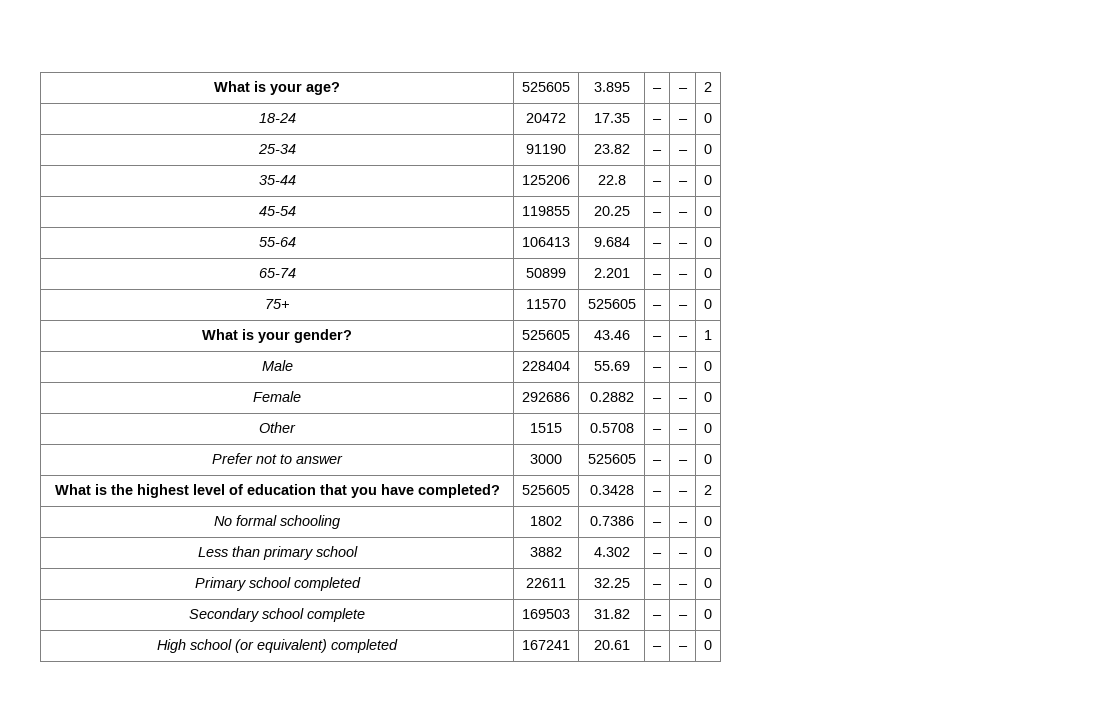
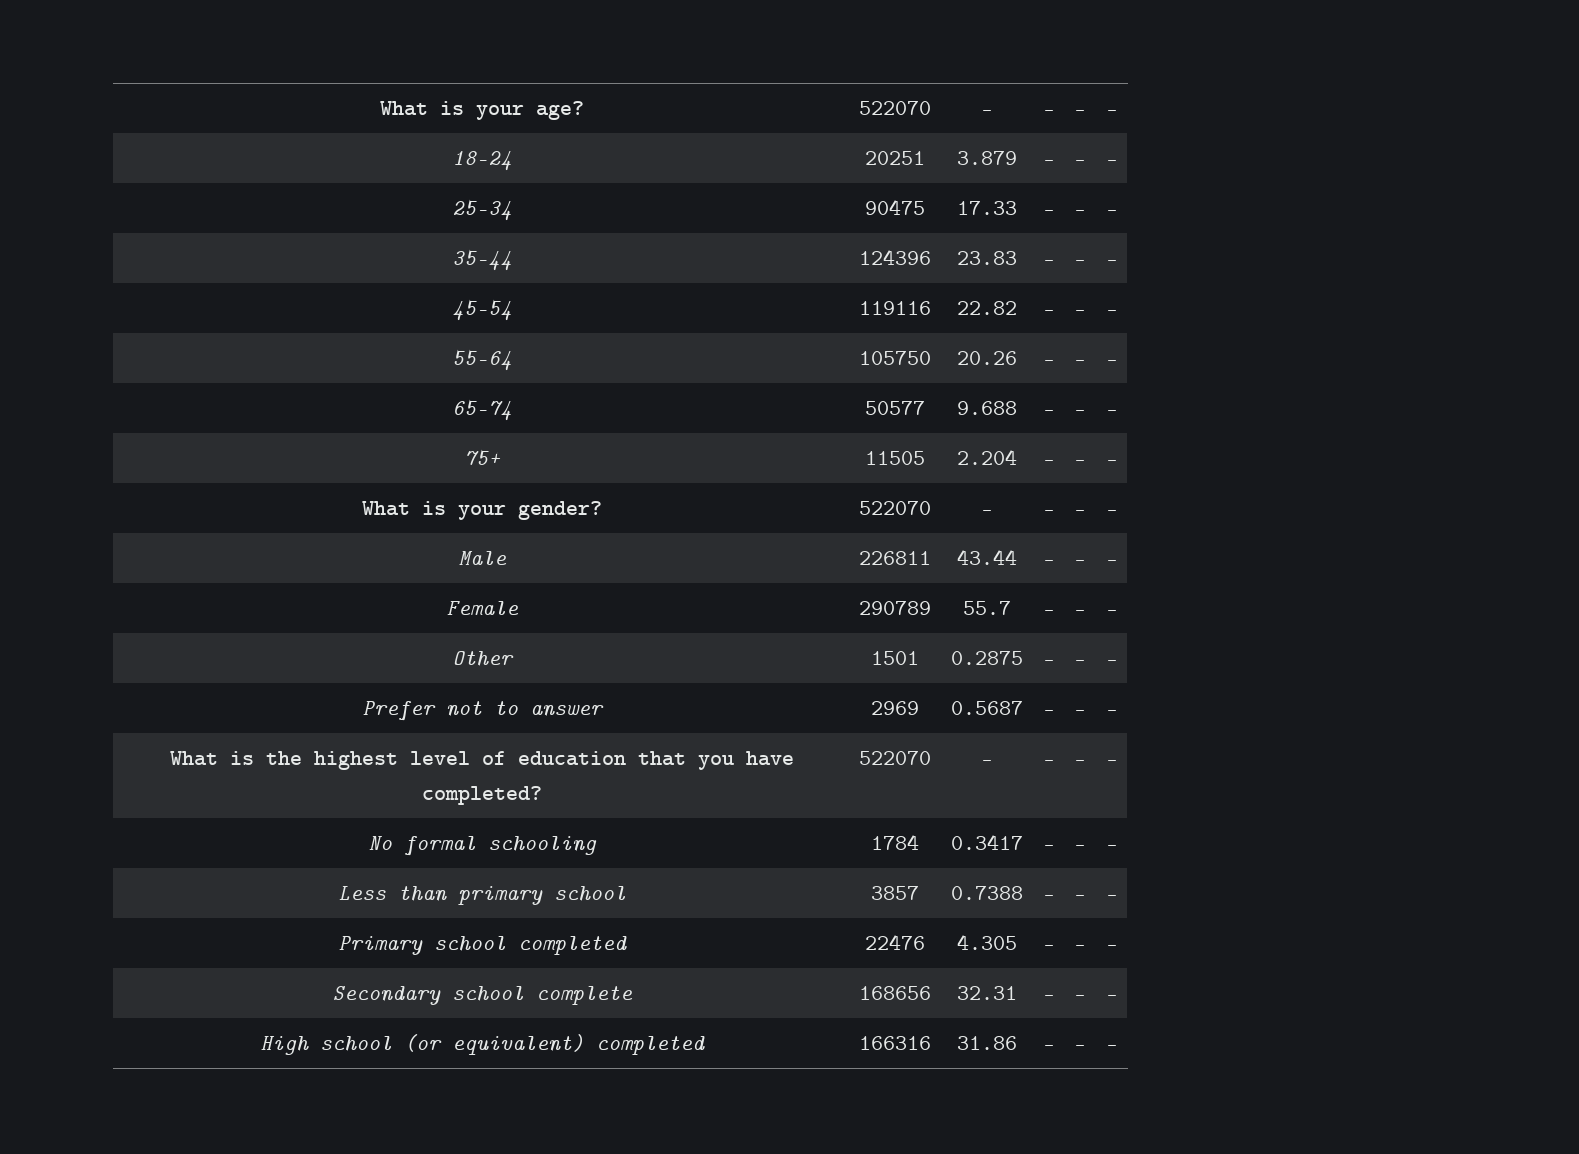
[522,82,570,92] [593,82,630,92] [653,88,662,92] [678,88,688,92] [704,82,712,92] 525605 | 3.895 | – | – | 2 -> [859,101,931,115] [980,110,993,115] [1042,110,1055,115] [1074,110,1086,115] [1105,110,1118,115] 522070 | – | – | – | –
[526,113,566,123] [593,113,630,123] [653,119,662,123] [678,119,688,123] [704,113,712,123] 20472 | 17.35 | – | – | 0 -> [865,151,925,165] [956,151,1017,165] [1042,160,1055,165] [1074,160,1086,165] [1105,160,1118,165] 20251 | 3.879 | – | – | –
[526,144,566,154] [593,144,630,154] [653,150,662,154] [678,150,688,154] [704,144,712,154] 91190 | 23.82 | – | – | 0 -> [865,199,925,215] [956,201,1017,215] [1042,210,1055,215] [1074,210,1086,215] [1105,210,1118,215] 90475 | 17.33 | – | – | –
[522,175,570,185] [597,175,626,185] [653,181,662,185] [678,181,688,185] [704,175,712,185] 125206 | 22.8 | – | – | 0 -> [859,249,931,265] [956,251,1017,265] [1042,260,1055,265] [1074,260,1086,265] [1105,260,1118,265] 124396 | 23.83 | – | – | –
[522,206,570,216] [593,206,630,216] [653,212,662,216] [678,212,688,216] [704,206,712,216] 119855 | 20.25 | – | – | 0 -> [859,301,931,315] [956,301,1017,315] [1042,310,1055,315] [1074,310,1086,315] [1105,310,1118,315] 119116 | 22.82 | – | – | –
[522,237,570,247] [593,237,630,247] [653,243,662,247] [678,243,688,247] [704,237,712,247] 106413 | 9.684 | – | – | 0 -> [859,351,931,365] [956,351,1017,365] [1042,360,1055,365] [1074,360,1086,365] [1105,360,1118,365] 105750 | 20.26 | – | – | –
[526,268,566,278] [593,268,630,278] [653,274,662,278] [678,274,688,278] [704,268,712,278] 50899 | 2.201 | – | – | 0 -> [865,401,925,415] [956,401,1017,415] [1042,410,1055,415] [1074,410,1086,415] [1105,410,1118,415] 50577 | 9.688 | – | – | –
[526,299,566,309] [587,299,636,309] [653,305,662,309] [678,305,688,309] [704,299,712,309] 11570 | 525605 | – | – | 0 -> [865,451,925,465] [956,449,1017,465] [1042,460,1055,465] [1074,460,1086,465] [1105,460,1118,465] 11505 | 2.204 | – | – | –
[522,330,570,340] [593,330,630,340] [653,336,662,340] [678,336,688,340] [704,330,712,340] 525605 | 43.46 | – | – | 1 -> [859,501,931,515] [980,510,993,515] [1042,510,1055,515] [1074,510,1086,515] [1105,510,1118,515] 522070 | – | – | – | –
[522,361,570,371] [593,361,630,371] [653,367,662,371] [678,367,688,371] [704,361,712,371] 228404 | 55.69 | – | – | 0 -> [859,551,931,565] [956,549,1017,565] [1042,560,1055,565] [1074,560,1086,565] [1105,560,1118,565] 226811 | 43.44 | – | – | –
[522,392,570,402] [589,392,634,402] [653,398,662,402] [678,398,688,402] [704,392,712,402] 292686 | 0.2882 | – | – | 0 -> [859,601,931,615] [962,601,1011,615] [1042,610,1055,615] [1074,610,1086,615] [1105,610,1118,615] 290789 | 55.7 | – | – | –
[530,423,562,433] [589,423,634,433] [653,429,662,433] [678,429,688,433] [704,423,712,433] 1515 | 0.5708 | – | – | 0 -> [871,651,919,665] [950,651,1023,665] [1042,660,1055,665] [1074,660,1086,665] [1105,660,1118,665] 1501 | 0.2875 | – | – | –
[530,454,562,464] [587,454,636,464] [653,460,662,464] [678,460,688,464] [704,454,712,464] 3000 | 525605 | – | – | 0 -> [871,701,919,715] [950,701,1023,715] [1042,710,1055,715] [1074,710,1086,715] [1105,710,1118,715] 2969 | 0.5687 | – | – | –
[522,485,570,495] [589,485,634,495] [653,491,662,495] [678,491,688,495] [704,485,712,495] 525605 | 0.3428 | – | – | 2 -> [859,751,931,765] [980,760,993,765] [1042,760,1055,765] [1074,760,1086,765] [1105,760,1118,765] 522070 | – | – | – | –
[530,516,562,526] [589,516,634,526] [653,522,662,526] [678,522,688,526] [704,516,712,526] 1802 | 0.7386 | – | – | 0 -> [871,834,919,850] [950,834,1023,850] [1042,845,1055,850] [1074,845,1086,850] [1105,845,1118,850] 1784 | 0.3417 | – | – | –
[530,547,562,557] [593,547,630,557] [653,553,662,557] [678,553,688,557] [704,547,712,557] 3882 | 4.302 | – | – | 0 -> [871,886,919,900] [950,886,1023,900] [1042,895,1055,900] [1074,895,1086,900] [1105,895,1118,900] 3857 | 0.7388 | – | – | –
[526,578,566,588] [593,578,630,588] [653,584,662,588] [678,584,688,588] [704,578,712,588] 22611 | 32.25 | – | – | 0 -> [865,934,925,950] [956,934,1017,950] [1042,945,1055,950] [1074,945,1086,950] [1105,945,1118,950] 22476 | 4.305 | – | – | –
[522,609,570,619] [593,609,630,619] [653,615,662,619] [678,615,688,619] [704,609,712,619] 169503 | 31.82 | – | – | 0 -> [859,986,931,1000] [956,986,1017,1000] [1042,995,1055,1000] [1074,995,1086,1000] [1105,995,1118,1000] 168656 | 32.31 | – | – | –
[522,640,570,650] [593,640,630,650] [653,646,662,650] [678,646,688,650] [704,640,712,650] 167241 | 20.61 | – | – | 0 -> [859,1036,931,1050] [956,1036,1017,1050] [1042,1045,1055,1050] [1074,1045,1086,1050] [1105,1045,1118,1050] 166316 | 31.86 | – | – | –

